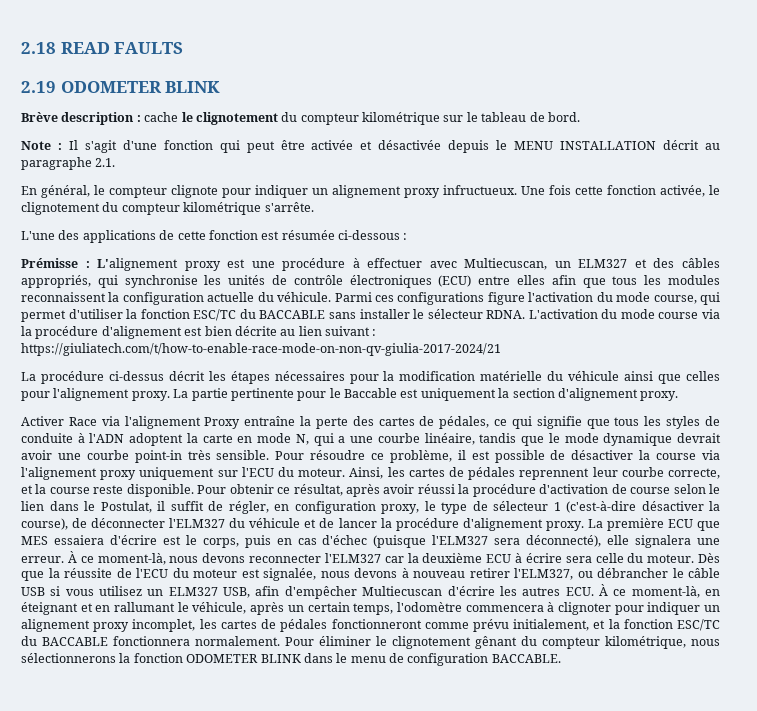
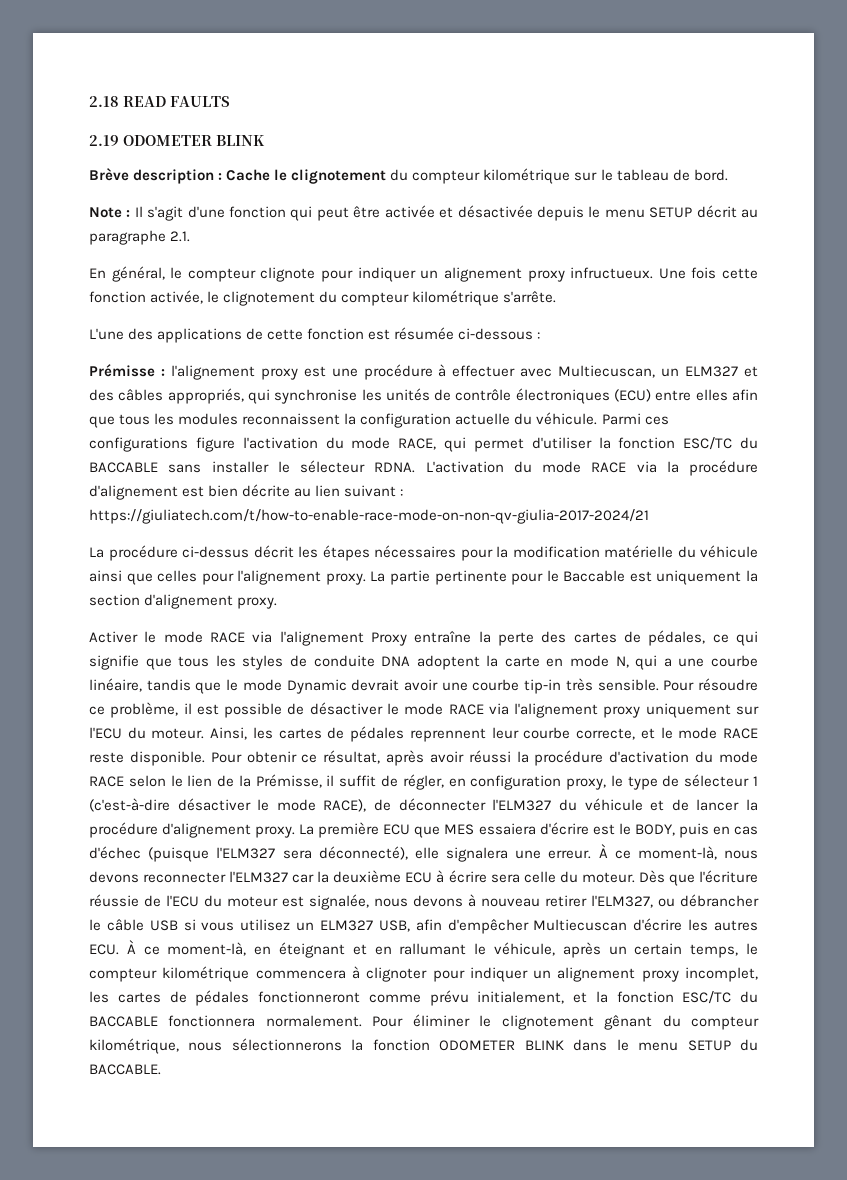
[144,112,179,122] cache -> [226,169,271,181] Cache
[514,141,657,150] MENU INSTALLATION -> [604,207,693,218] menu SETUP
[97,258,179,271] L'alignement -> [170,365,255,380] l'alignement
[653,295,697,304] course, -> [398,438,437,450] RACE,
[658,312,699,319] course -> [591,462,627,473] RACE
[68,417,97,426] Race -> [144,631,245,643] le mode RACE
[77,433,125,443] à l'ADN -> [381,656,411,666] DNA
[603,433,673,446] dynamique -> [286,679,347,694] Dynamic
[134,450,182,463] point-in -> [524,679,562,694] tip-in
[639,450,697,460] la course -> [387,703,484,715] le mode RACE
[35,484,90,494] la course -> [660,727,759,739] le mode RACE
[611,484,721,494] [21,501,152,513] de course selon le lien dans le Postulat, -> [695,751,758,763] [89,774,322,788] du mode RACE selon le lien de la Prémisse,
[709,501,720,511] [21,518,68,530] la course), -> [257,799,367,812] le mode RACE),
[202,538,239,548] corps, -> [634,824,675,836] BODY,
[48,568,112,578] la réussite -> [699,870,759,883] [89,894,139,907] l'écriture réussie
[396,602,462,612] l'odomètre -> [745,943,758,955] [89,966,250,982] le compteur kilométrique
[389,653,489,666] de configuration -> [687,1039,759,1051] SETUP du

